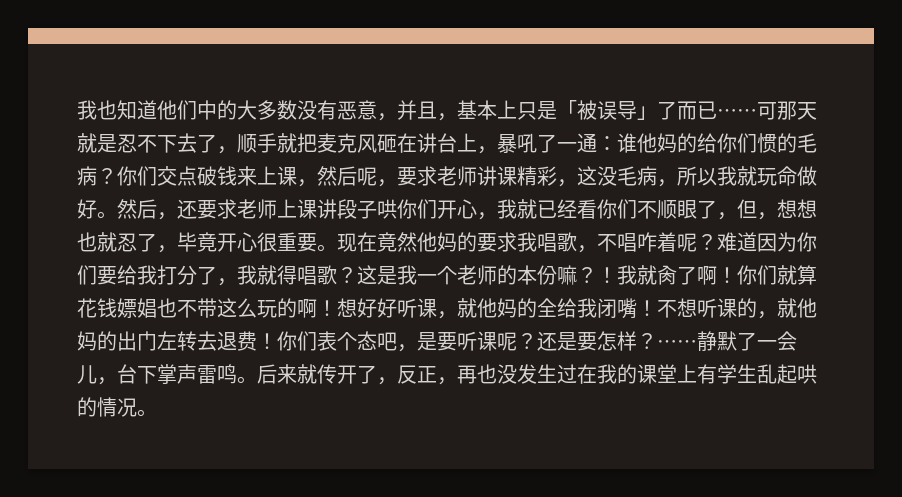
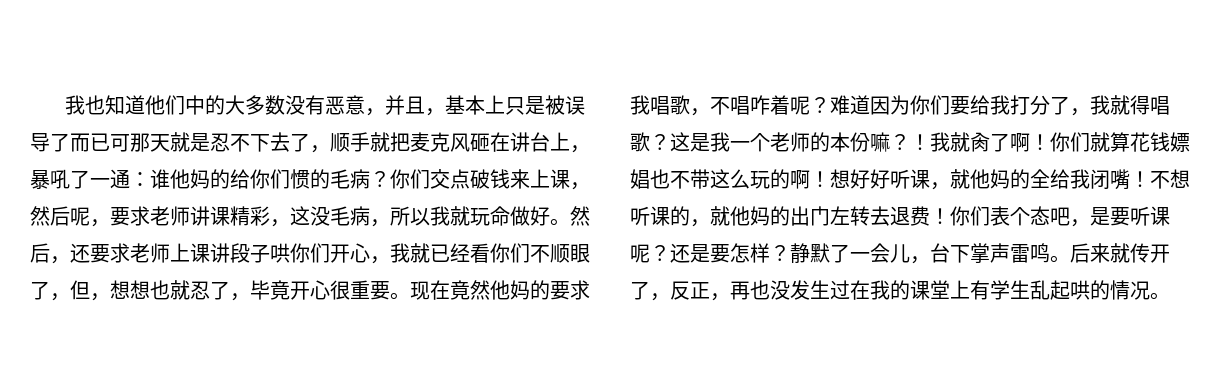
[557,100,757,120] 「被误导」了而已…… -> [544,95,585,115] [30,133,110,152] 被误导了而已
[657,340,697,349] …… -> (790, 253) none

